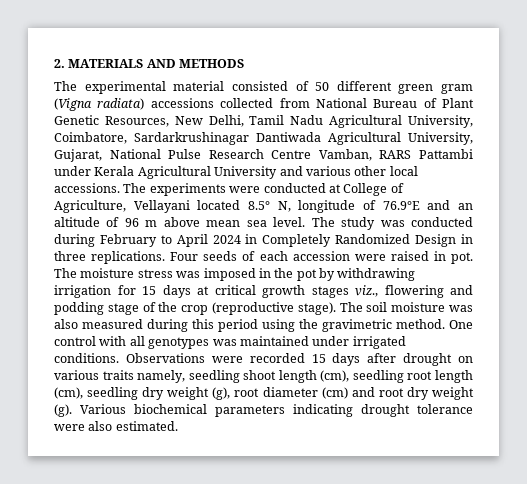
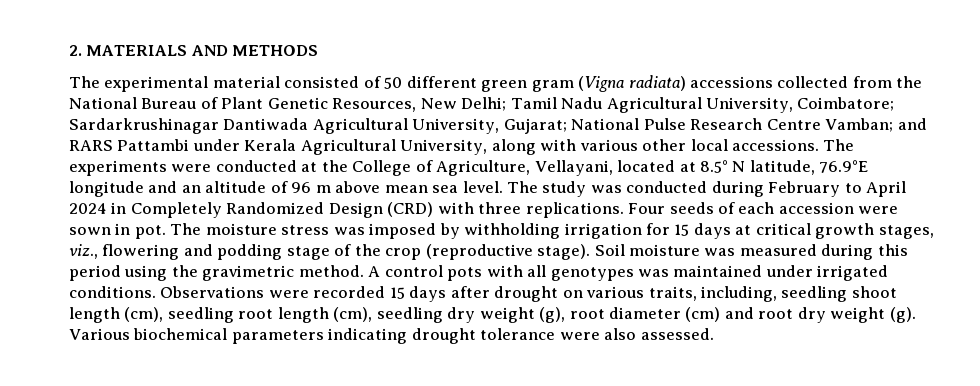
(310, 103) none -> [896,76,923,88] the
[208,115,244,127] Delhi, -> [461,97,507,111] Delhi;
[54,132,127,144] Coimbatore, -> [797,97,895,111] Coimbatore;
[54,149,102,162] Gujarat, -> [503,118,567,134] Gujarat;
[318,149,372,161] Vamban, -> [825,118,927,132] Vamban; and
[214,166,303,179] University and -> [400,139,577,155] University, along with
(341, 188) none -> [321,160,348,172] the
[133,200,420,213] Vellayani located 8.5° N, longitude of 76.9°E -> [534,160,869,176] [69,181,144,197] Vellayani, located at 8.5° N latitude, 76.9°E longitude
[461,234,474,244] in -> [387,202,474,217] (CRD) with
[390,251,429,261] raised -> [69,227,111,235] sown
[258,268,416,281] in the pot by withdrawing -> [439,223,561,239] by withholding
[311,286,349,298] stages -> [878,225,934,239] stages,
[339,302,388,312] The soil -> [594,244,625,256] Soil
[54,319,78,329] also -> (736, 252) none
[449,320,473,329] [54,336,96,346] One control -> [368,265,483,281] A control pots
[102,370,186,383] traits namely, -> [648,286,778,302] traits, including,
[115,421,178,431] estimated. -> [640,328,714,340] assessed.

